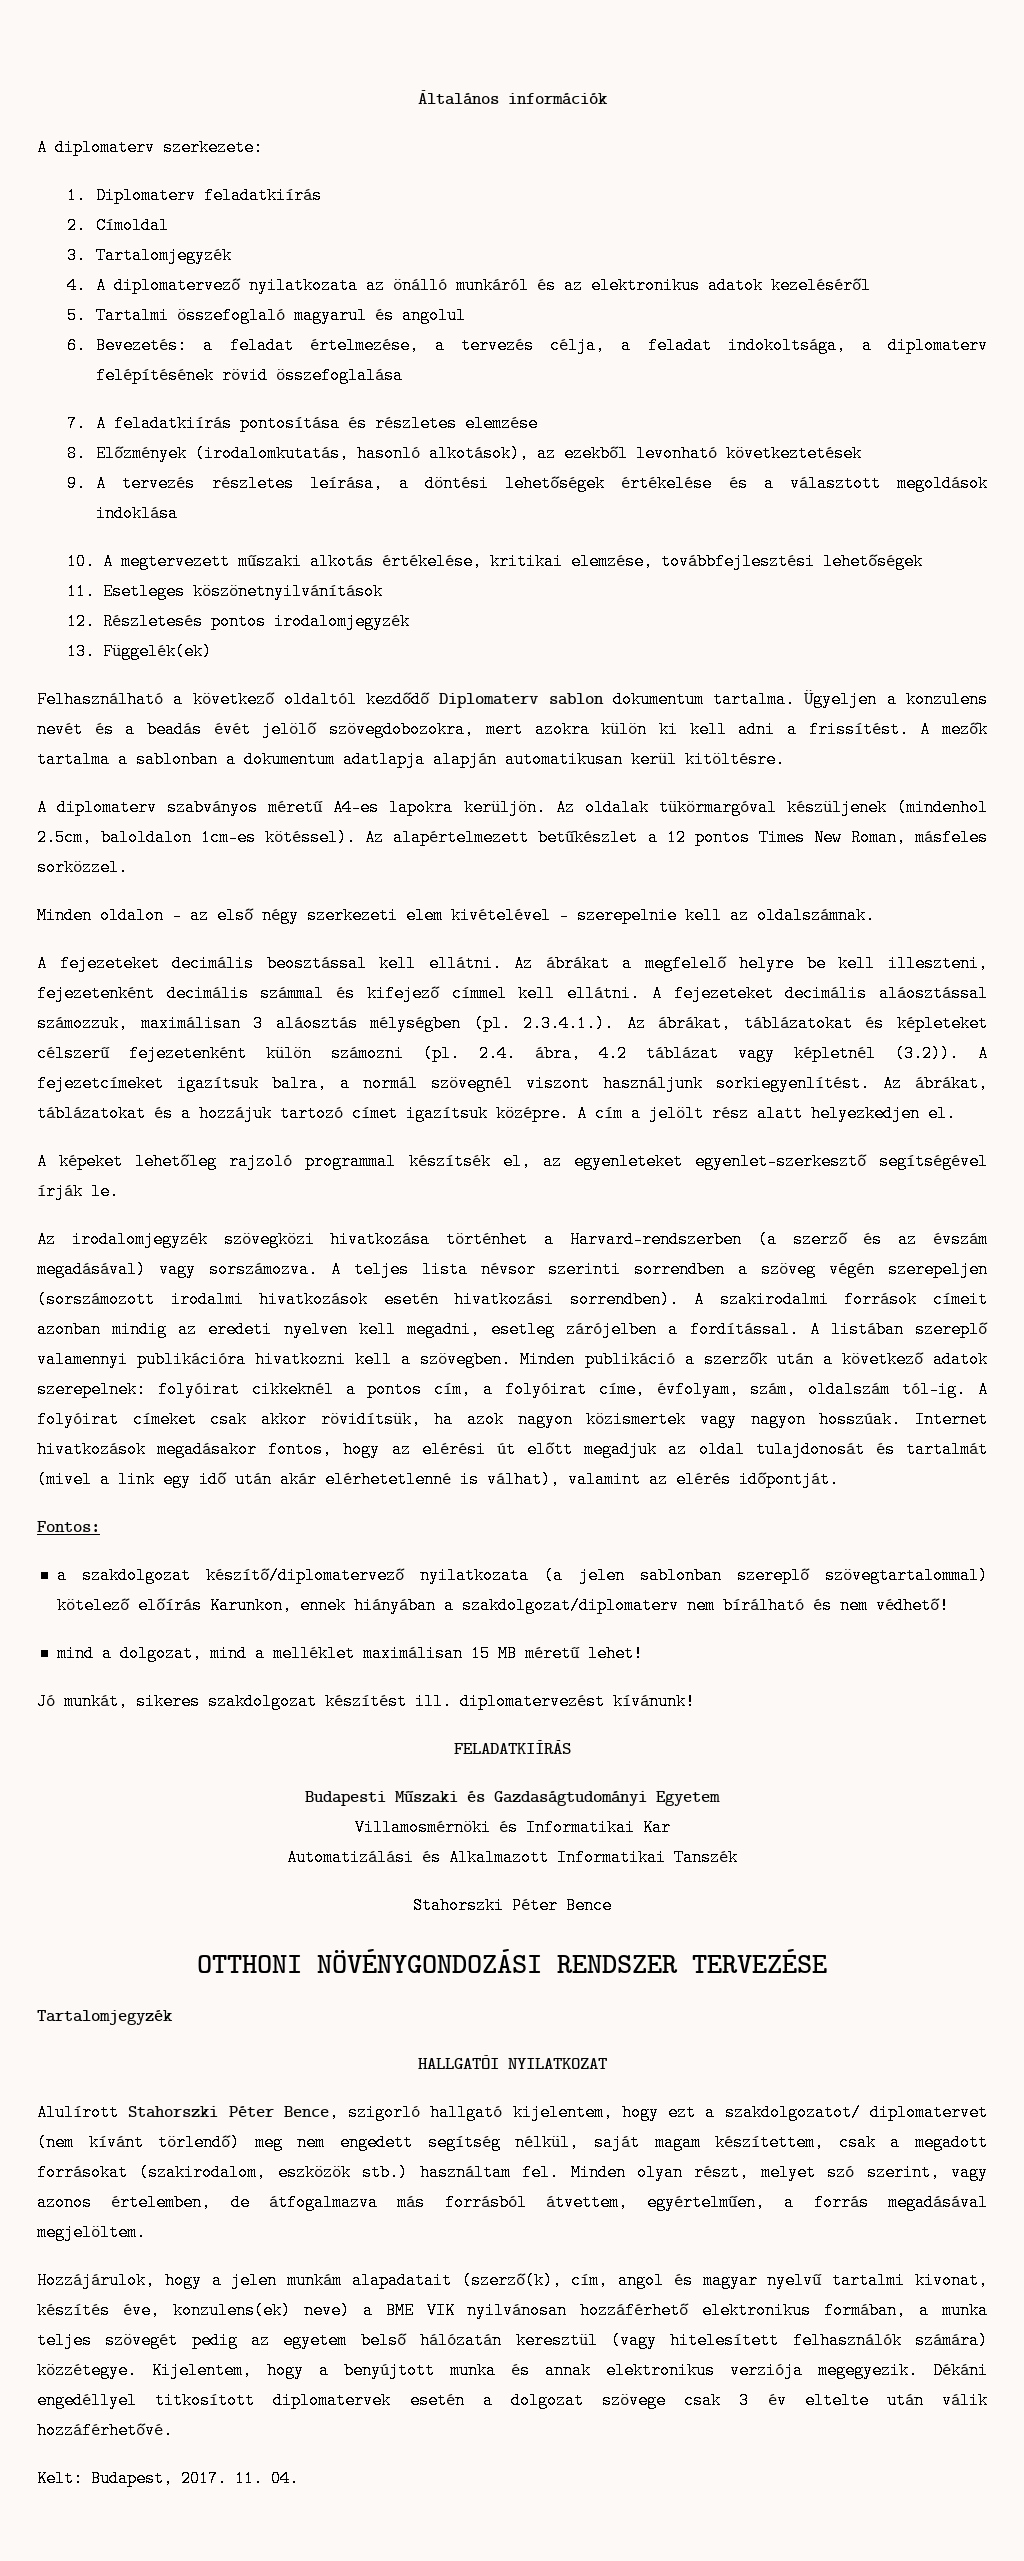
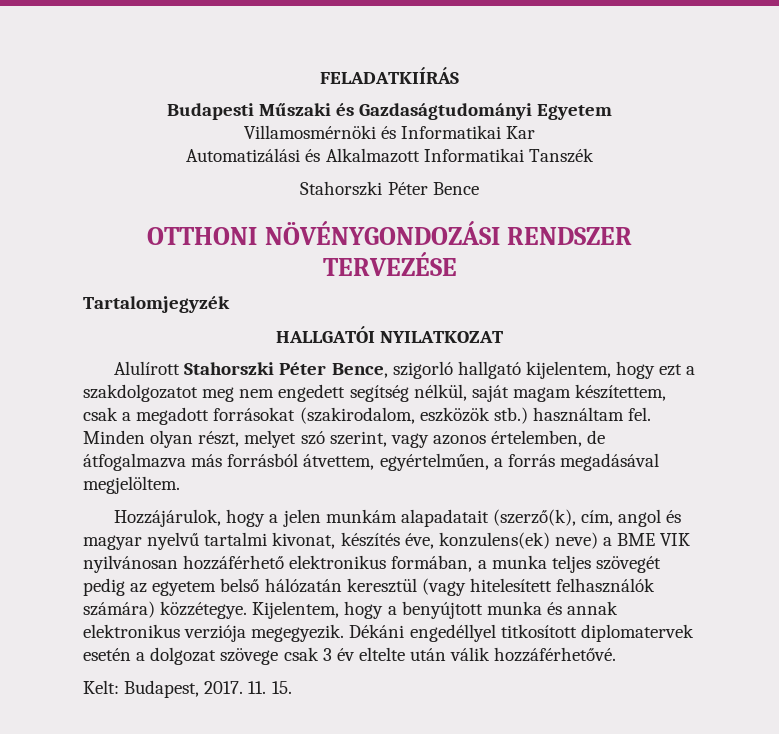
[417,90,608,105] [37,139,263,156] [66,187,323,204] [66,217,170,234] [66,247,233,264] [66,277,872,294] [66,307,467,324] [66,337,988,354] [96,367,404,384] [66,415,539,432] [66,445,863,462] [66,475,988,492] [96,505,179,522] [66,553,923,570] [66,583,383,600] [66,613,410,630] [66,643,212,660] [37,690,988,708] [37,721,988,738] [37,751,785,768] [37,799,988,816] [37,829,989,846] [37,859,128,876] [37,907,875,924] [37,955,989,972] [37,985,989,1002] [37,1015,988,1032] [37,1045,988,1062] [37,1075,988,1092] [37,1105,956,1122] [37,1153,989,1170] [37,1183,119,1200] [37,1231,989,1248] [37,1261,988,1278] [37,1291,988,1308] [37,1321,989,1338] [37,1351,989,1368] [37,1381,988,1398] [37,1411,988,1428] [37,1441,989,1458] [37,1471,839,1488] [37,1521,100,1532] [56,1567,988,1584] [56,1597,949,1614] [56,1645,643,1662] [37,1693,695,1710] Általános információk // A diplomaterv szerkezete: // 1. Diplomaterv feladatkiírás // 2. Címoldal // 3. Tartalomjegyzék // 4. A diplomatervező nyilatkozata az önálló munkáról és az elektronikus adatok kezeléséről // 5. Tartalmi összefoglaló magyarul és angolul // 6. Bevezetés: a feladat értelmezése, a tervezés célja, a feladat indokoltsága, a diplomaterv felépítésének rövid összefoglalása // 7. A feladatkiírás pontosítása és részletes elemzése // 8. Előzmények (irodalomkutatás, hasonló alkotások), az ezekből levonható következtetések // 9. A tervezés részletes leírása, a döntési lehetőségek értékelése és a választott megoldások indoklása // 10. A megtervezett műszaki alkotás értékelése, kritikai elemzése, továbbfejlesztési lehetőségek // 11. Esetleges köszönetnyilvánítások // 12. Részletesés pontos irodalomjegyzék // 13. Függelék(ek) // Felhasználható a következő oldaltól kezdődő Diplomaterv sablon dokumentum tartalma. Ügyeljen a konzulens nevét és a beadás évét jelölő szövegdobozokra, mert azokra külön ki kell adni a frissítést. A mezők tartalma a sablonban a dokumentum adatlapja alapján automatikusan kerül kitöltésre. // A diplomaterv szabványos méretű A4-es lapokra kerüljön. Az oldalak tükörmargóval készüljenek (mindenhol 2.5cm, baloldalon 1cm-es kötéssel). Az alapértelmezett betűkészlet a 12 pontos Times New Roman, másfeles sorközzel. // Minden oldalon - az első négy szerkezeti elem kivételével - szerepelnie kell az oldalszámnak. // A fejezeteket decimális beosztással kell ellátni. Az ábrákat a megfelelő helyre be kell illeszteni, fejezetenként decimális számmal és kifejező címmel kell ellátni. A fejezeteket decimális aláosztással számozzuk, maximálisan 3 aláosztás mélységben (pl. 2.3.4.1.). Az ábrákat, táblázatokat és képleteket célszerű fejezetenként külön számozni (pl. 2.4. ábra, 4.2 táblázat vagy képletnél (3.2)). A fejezetcímeket igazítsuk balra, a normál szövegnél viszont használjunk sorkiegyenlítést. Az ábrákat, táblázatokat és a hozzájuk tartozó címet igazítsuk középre. A cím a jelölt rész alatt helyezkedjen el. // A képeket lehetőleg rajzoló programmal készítsék el, az egyenleteket egyenlet-szerkesztő segítségével írják le. // Az irodalomjegyzék szövegközi hivatkozása történhet a Harvard-rendszerben (a szerző és az évszám megadásával) vagy sorszámozva. A teljes lista névsor szerinti sorrendben a szöveg végén szerepeljen (sorszámozott irodalmi hivatkozások esetén hivatkozási sorrendben). A szakirodalmi források címeit azonban mindig az eredeti nyelven kell megadni, esetleg zárójelben a fordítással. A listában szereplő valamennyi publikációra hivatkozni kell a szövegben. Minden publikáció a szerzők után a következő adatok szerepelnek: folyóirat cikkeknél a pontos cím, a folyóirat címe, évfolyam, szám, oldalszám tól-ig. A folyóirat címeket csak akkor rövidítsük, ha azok nagyon közismertek vagy nagyon hosszúak. Internet hivatkozások megadásakor fontos, hogy az elérési út előtt megadjuk az oldal tulajdonosát és tartalmát (mivel a link egy idő után akár elérhetetlenné is válhat), valamint az elérés időpontját. // Fontos: // a szakdolgozat készítő/diplomatervező nyilatkozata (a jelen sablonban szereplő szövegtartalommal) kötelező előírás Karunkon, ennek hiányában a szakdolgozat/diplomaterv nem bírálható és nem védhető! // mind a dolgozat, mind a melléklet maximálisan 15 MB méretű lehet! // Jó munkát, sikeres szakdolgozat készítést ill. diplomatervezést kívánunk! // -> (320, 75) none
[724,2104,988,2121] [37,2134,241,2151] szakdolgozatot/ diplomatervet (nem kívánt törlendő) -> [83,384,198,402] szakdolgozatot
[271,2470,299,2487] 04. -> [271,681,292,694] 15.

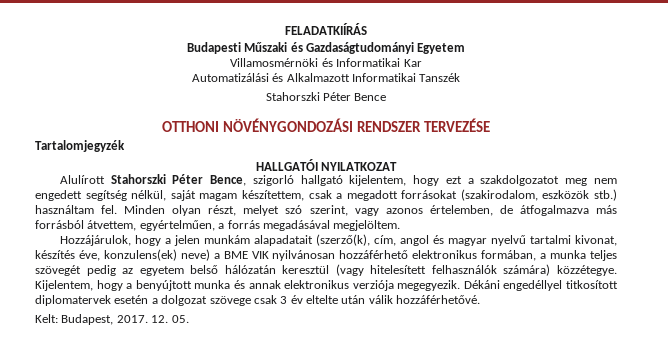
[248,681,292,694] 11. 15. -> [151,315,189,323] 12. 05.

